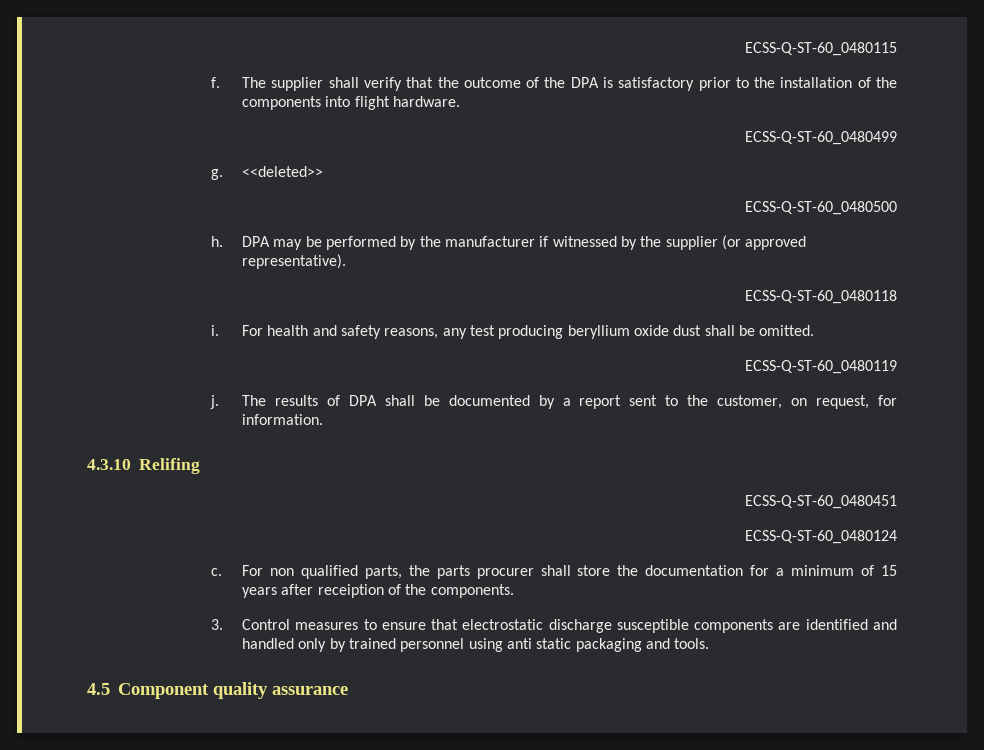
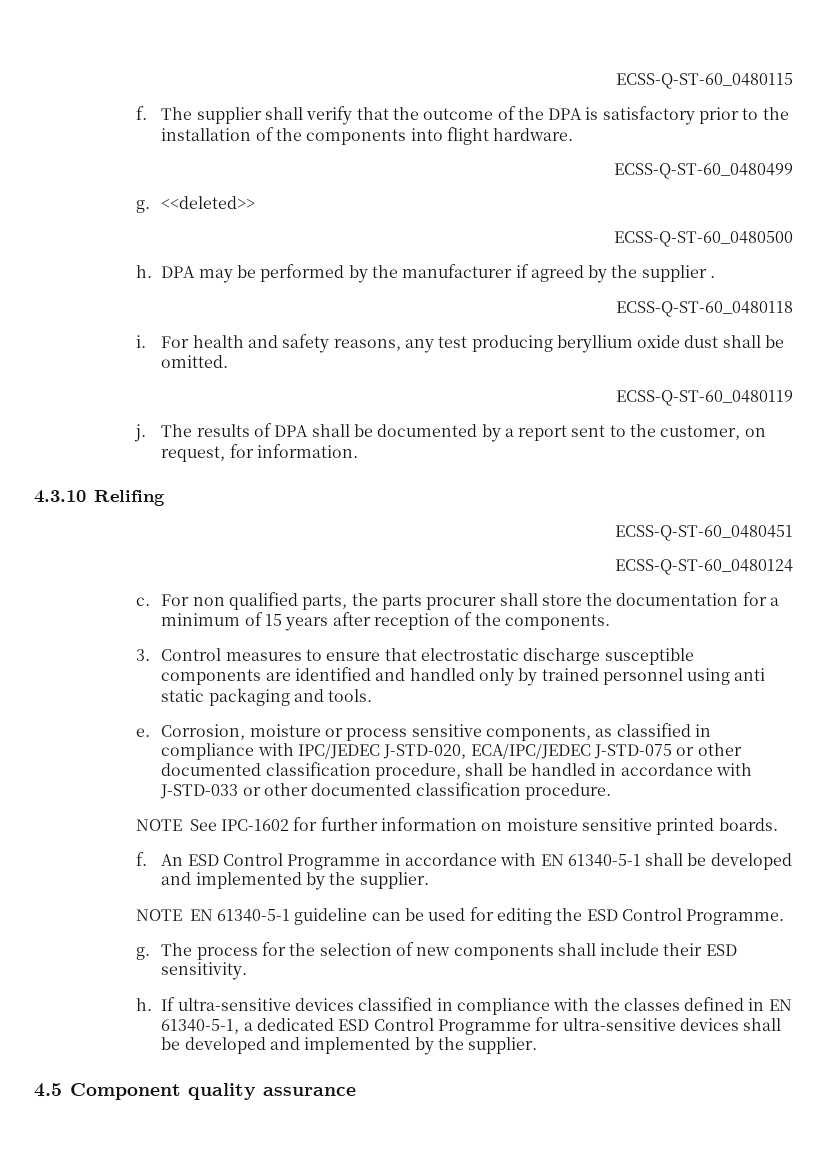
[552,236,617,247] witnessed -> [530,265,584,282] agreed
[721,235,807,250] [242,254,347,269] (or approved representative). -> [710,276,716,278] .
[317,584,384,598] receiption -> [373,613,450,630] reception
(710, 643) none -> [135,723,711,741] [161,743,742,760] [161,762,752,780] [160,782,611,800] [135,817,778,835] [135,852,792,870] [161,872,429,890] [135,907,785,925] [135,942,737,960] [161,962,248,980] [135,997,792,1015] [161,1017,782,1035] [161,1037,538,1055] // e. Corrosion, moisture or process sensitive components, as classified in compliance with IPC/JEDEC J-STD-020, ECA/IPC/JEDEC J-STD-075 or other documented classification procedure, shall be handled in accordance with J-STD-033 or other documented classification procedure. // NOTE See IPC-1602 for further information on moisture sensitive printed boards. // f. An ESD Control Programme in accordance with EN 61340-5-1 shall be developed and implemented by the supplier. // NOTE EN 61340-5-1 guideline can be used for editing the ESD Control Programme. // g. The process for the selection of new components shall include their ESD sensitivity. // h. If ultra-sensitive devices classified in compliance with the classes defined in EN 61340-5-1, a dedicated ESD Control Programme for ultra-sensitive devices shall be developed and implemented by the supplier.

